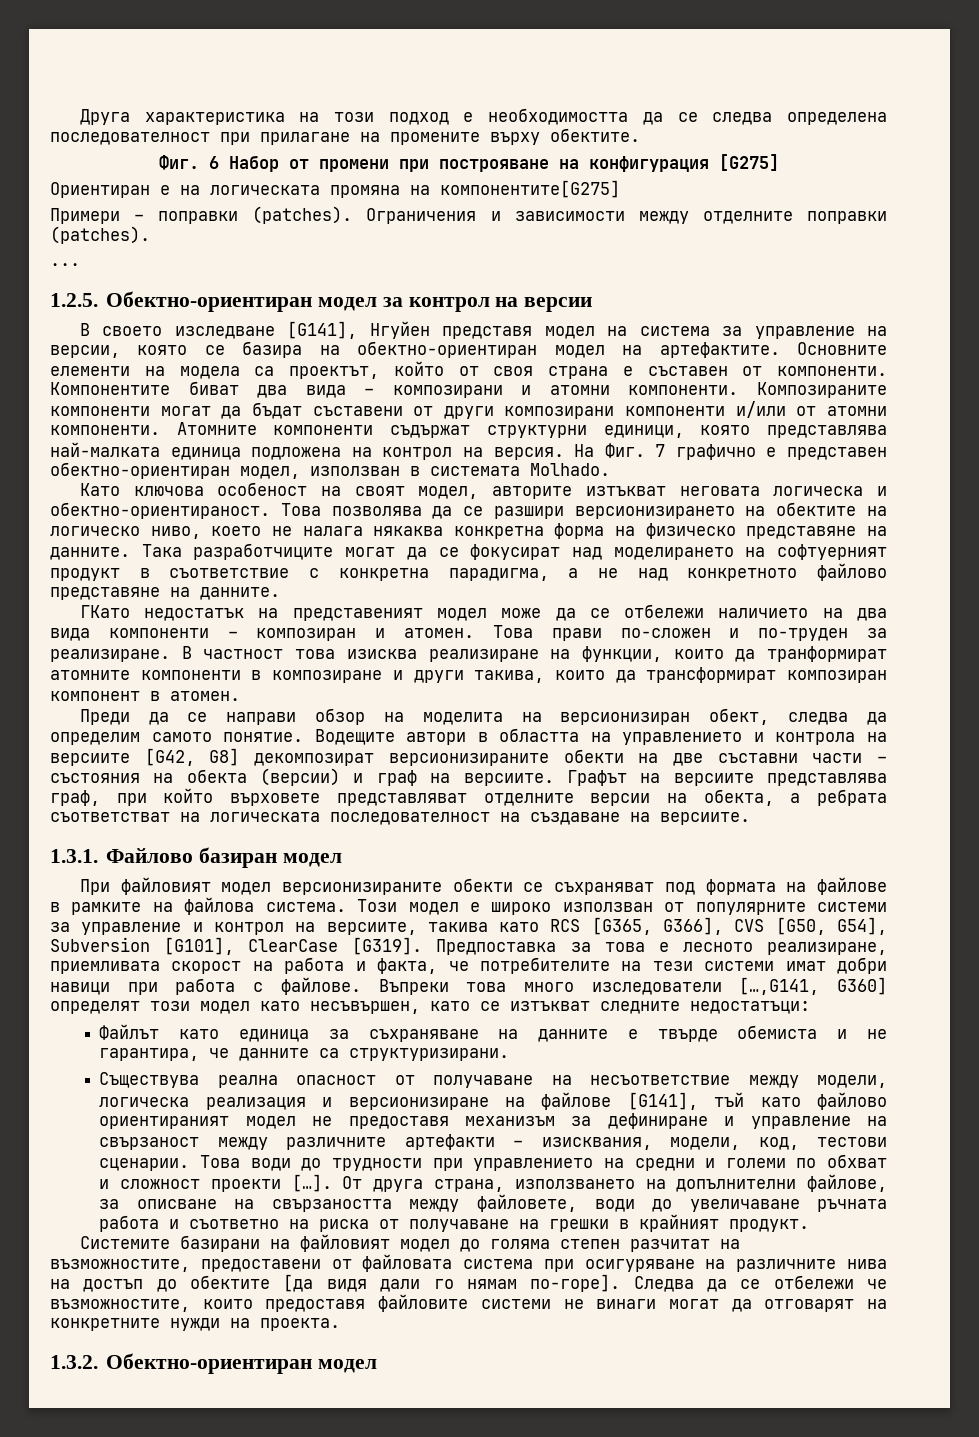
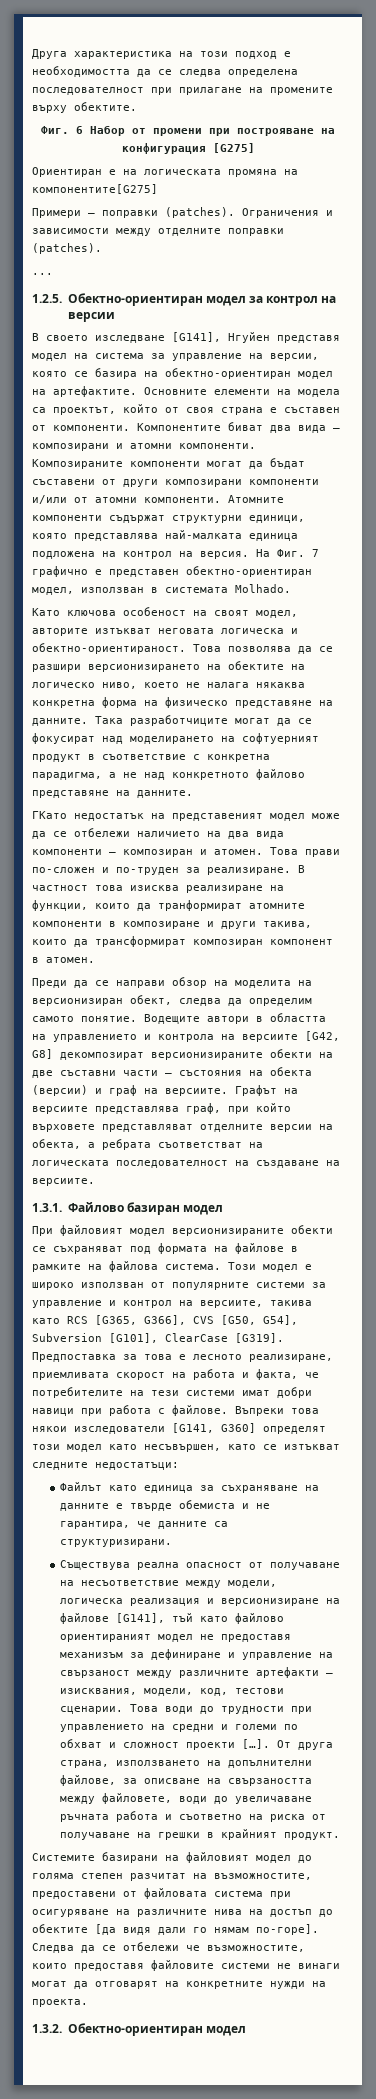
[523,977,820,995] много изследователи […,G141, -> [32,1423,214,1434] някои изследователи [G141,

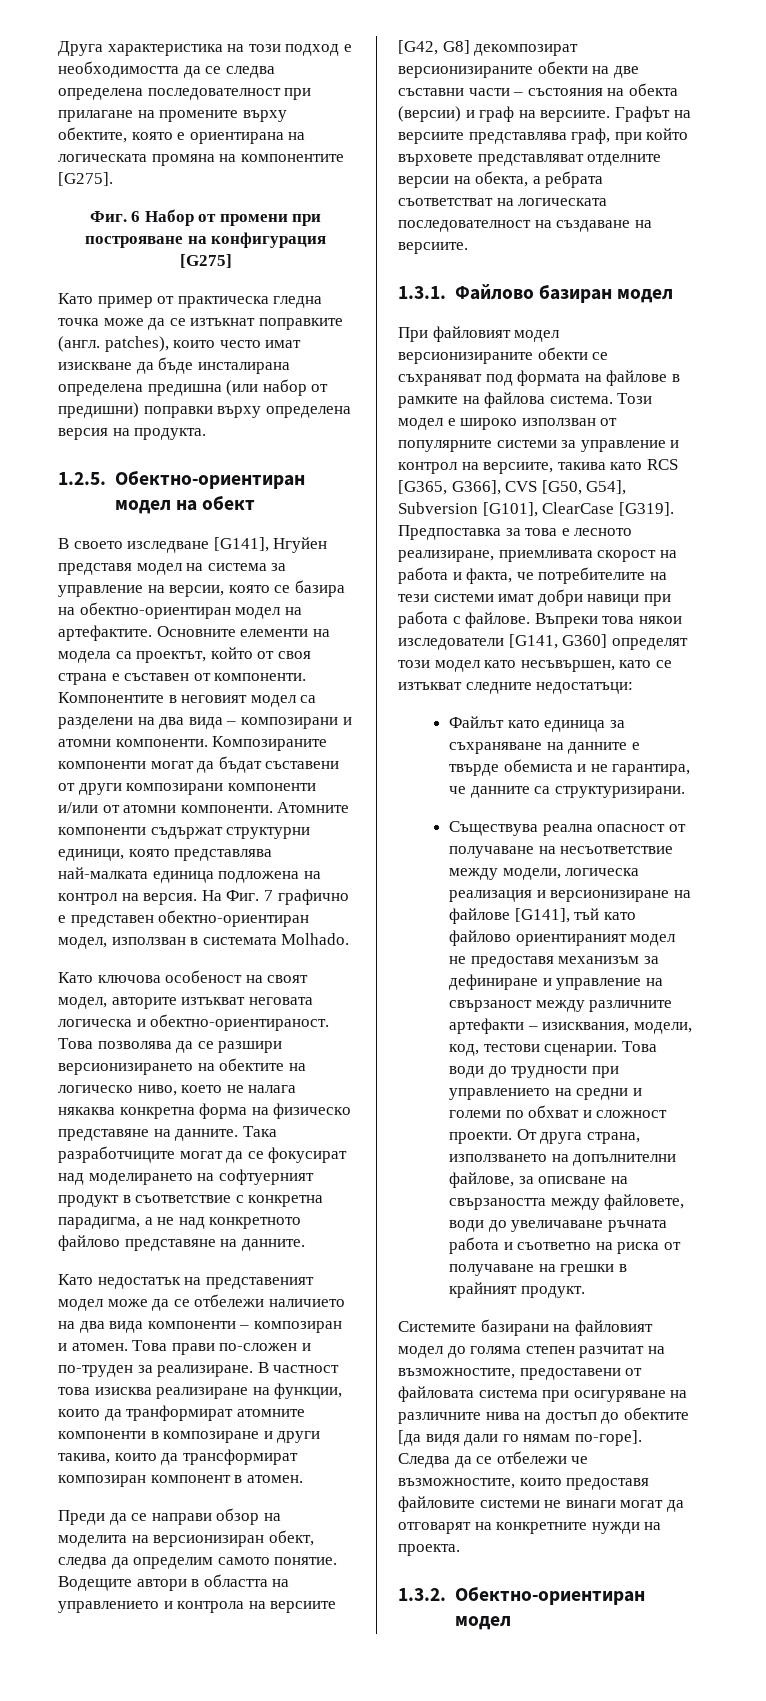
[74,102,137,111] обектите. -> [58,127,306,144] [58,154,344,166] [58,172,113,186] обектите, която е ориентирана на логическата промяна на компонентите [G275].
[32,167,298,177] [32,184,158,194] [32,207,333,218] [32,228,284,236] [32,243,102,254] [32,273,53,275] Ориентиран е на логическата промяна на компонентите[G275] // Примери – поправки (patches). Ограничения и зависимости между отделните поправки (patches). // ... -> [58,293,323,308] [58,318,343,330] [58,336,302,352] [58,357,290,374] [58,379,329,396] [58,402,351,418] [58,428,207,440] Като пример от практическа гледна точка може да се изтъкнат поправките (англ. patches), които често имат изискване да бъде инсталирана определена предишна (или набор от предишни) поправки върху определена версия на продукта.
[248,296,337,306] [67,312,115,322] за контрол на версии -> [175,495,256,511] на обект
[228,422,263,431] биват -> [168,695,317,707] [58,717,155,729] в неговият модел са разделени на
[32,811,67,819] ГКато -> [58,1274,93,1285] Като
[185,1739,270,1750] проекти […]. -> [449,1132,513,1144] проекти.

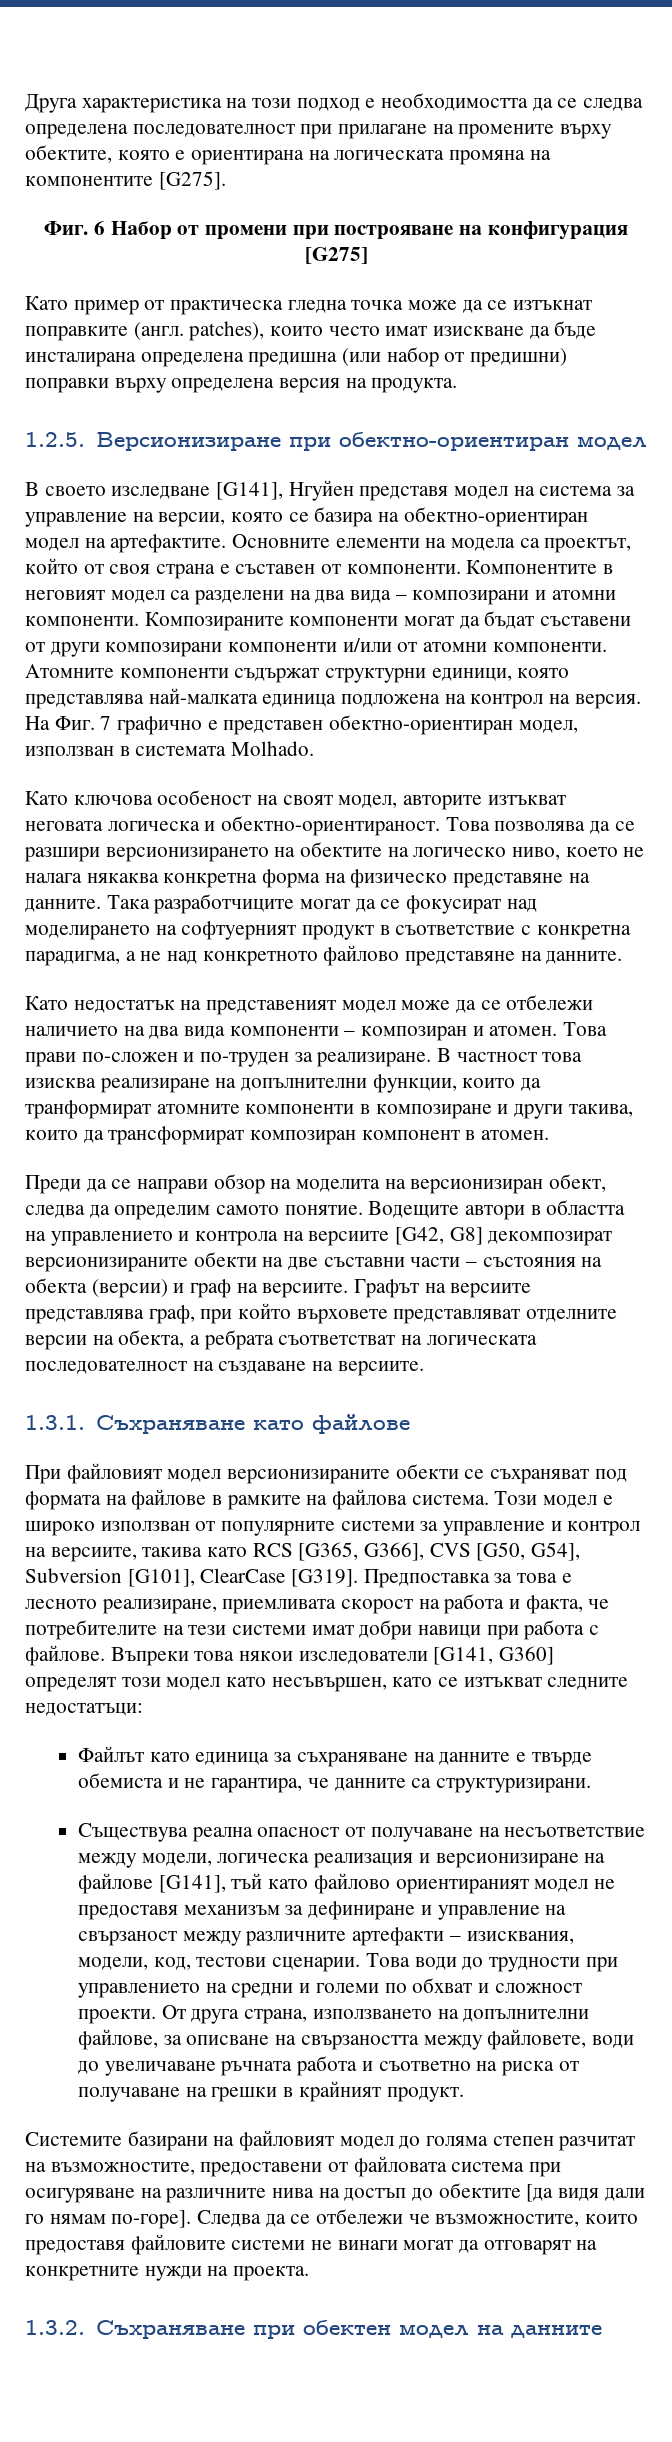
[114,470,305,489] [114,495,256,514] Обектно-ориентиран модел на обект -> [95,432,647,451] Версионизиране при обектно-ориентиран модел
(270, 1391) none -> [241,1078,368,1091] допълнителни
[454,284,674,303] Файлово базиран модел -> [95,1414,410,1434] Съхраняване като файлове
[454,1586,645,1605] [454,1616,511,1630] Обектно-ориентиран модел -> [95,2320,602,2339] Съхраняване при обектен модел на данните

